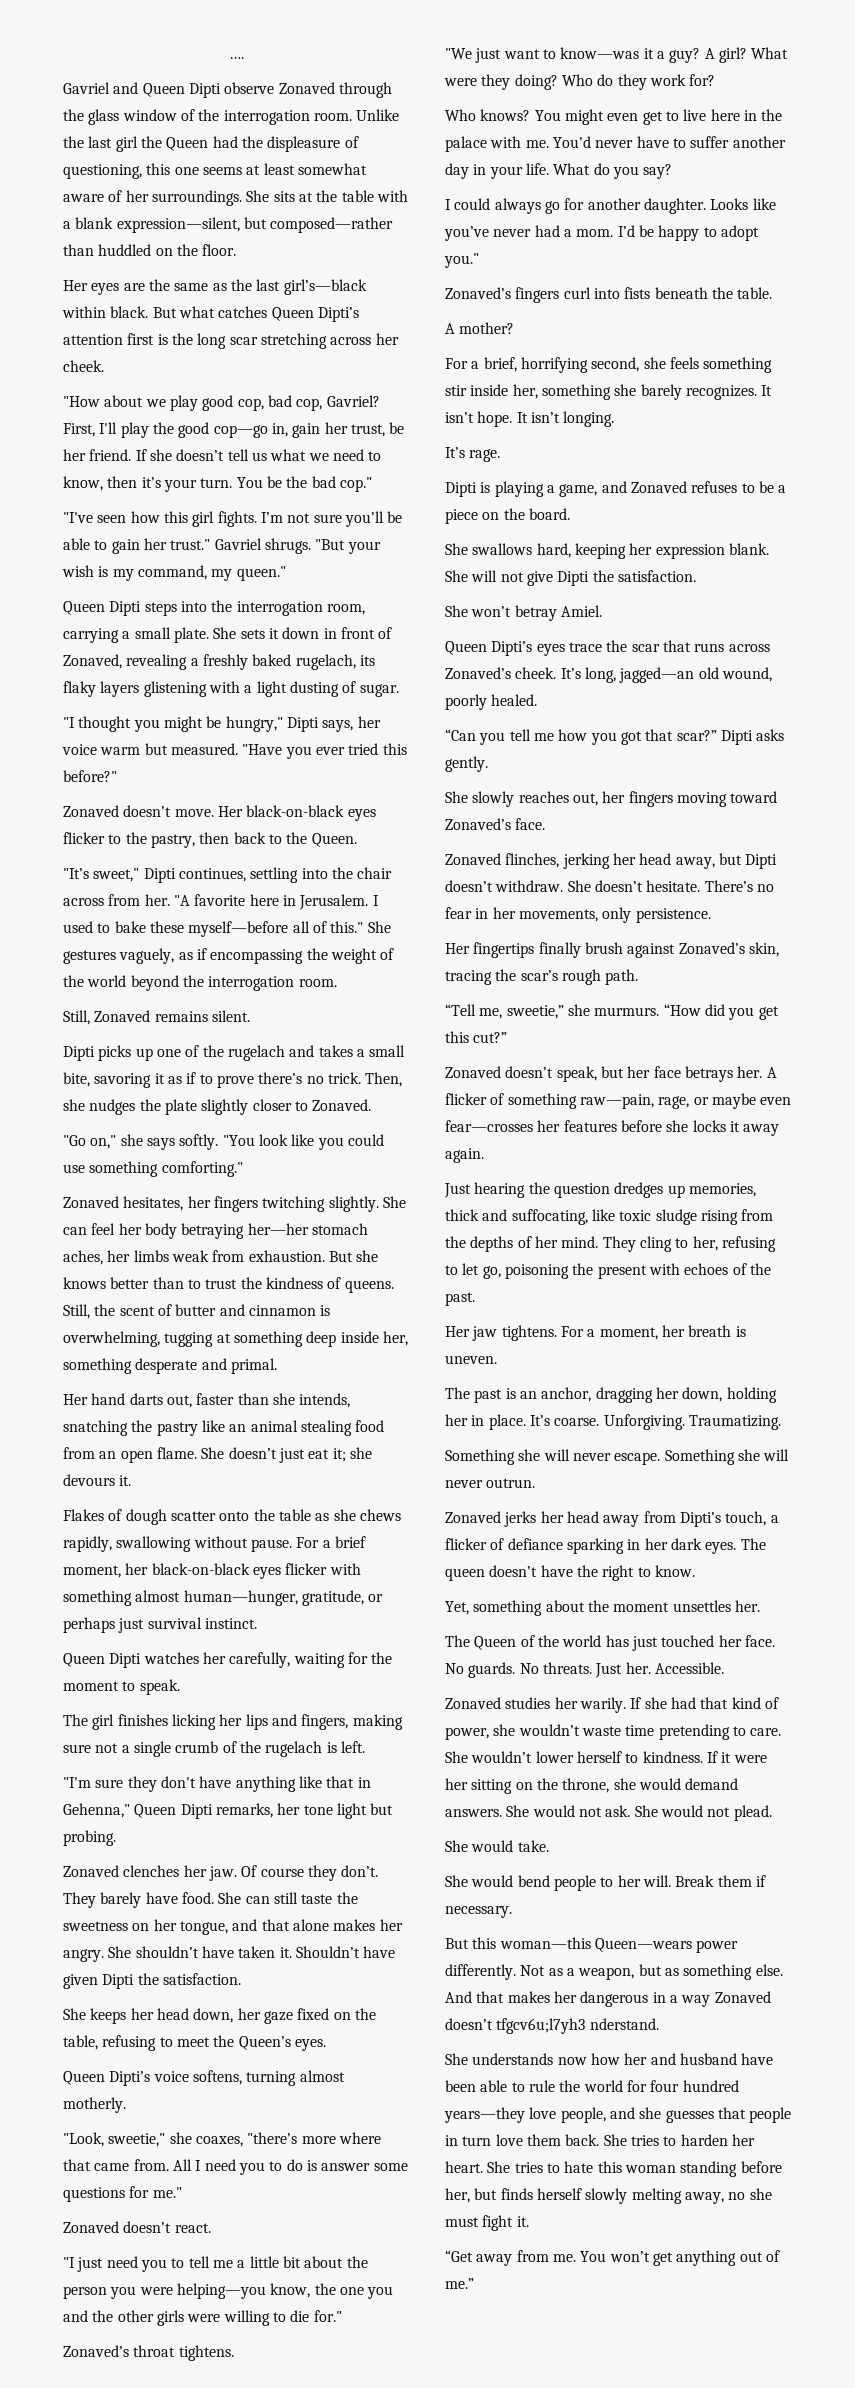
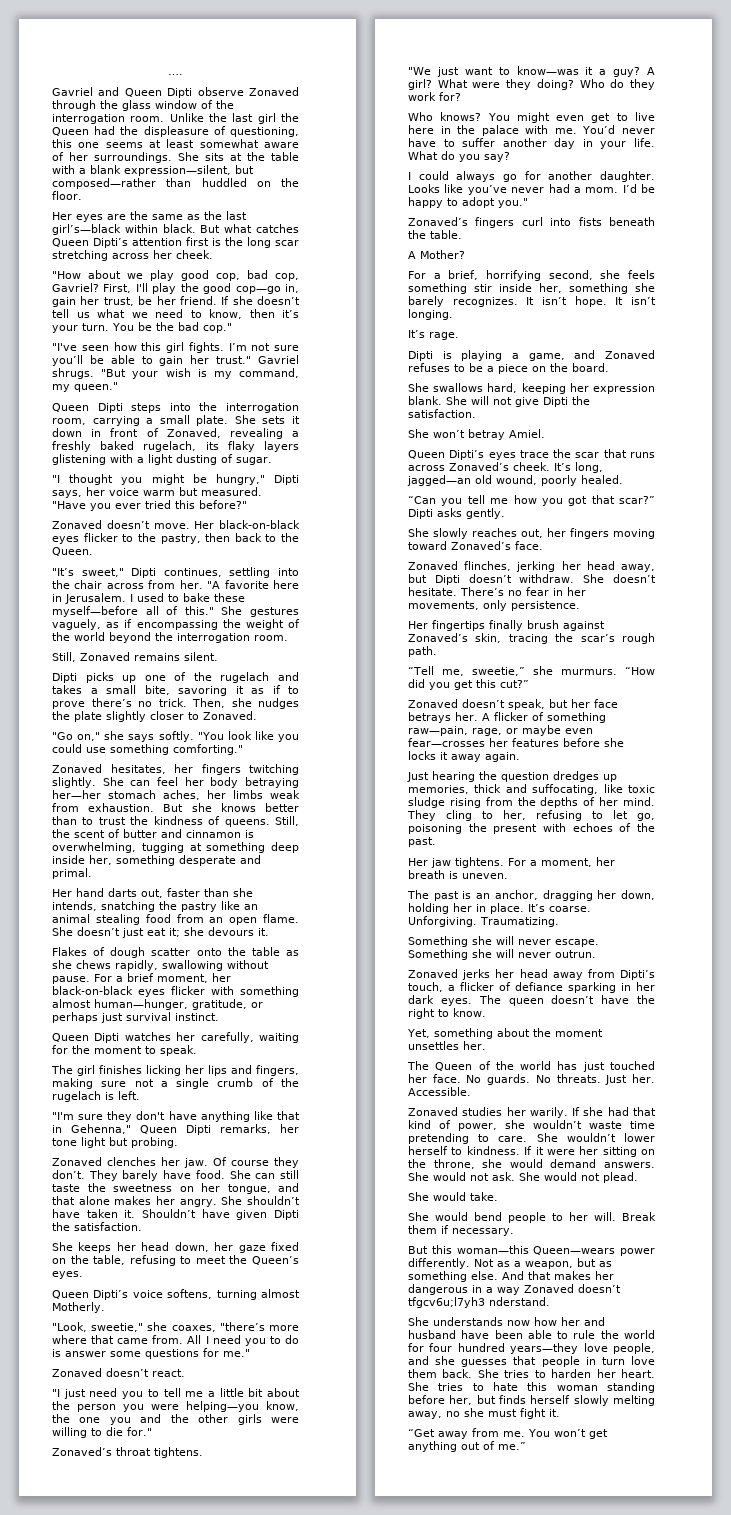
[63,2097,126,2113] motherly. -> [52,1302,105,1313] Motherly.
[459,322,515,334] mother? -> [420,250,465,259] Mother?

